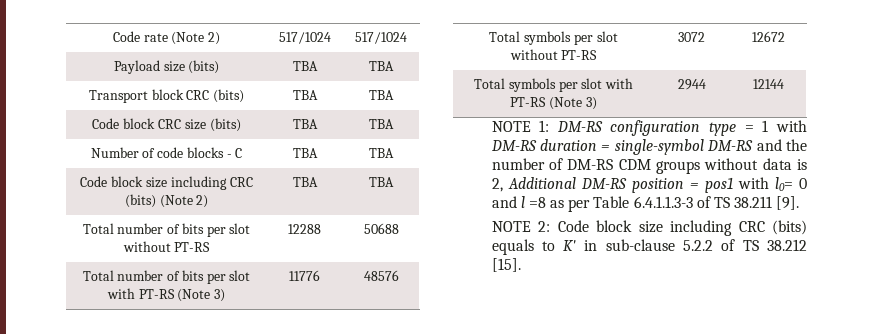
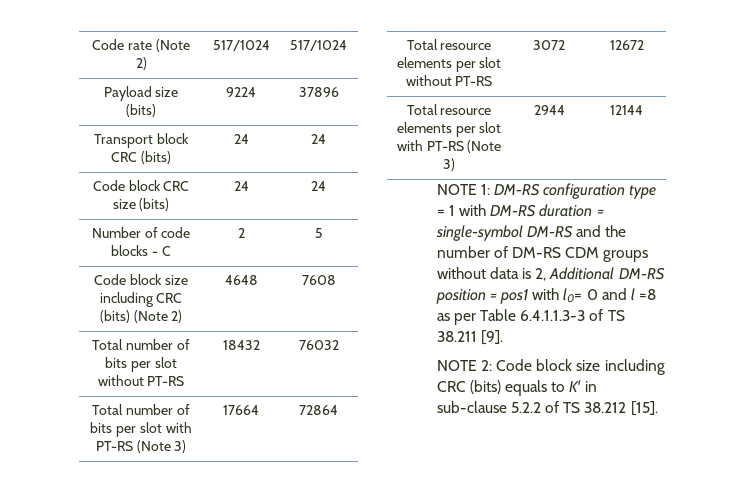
[292,61,318,71] [369,61,394,71] TBA | TBA -> [226,87,256,97] [298,87,339,97] 9224 | 37896
[292,90,318,100] [369,90,394,100] TBA | TBA -> [233,134,249,144] [311,134,326,144] 24 | 24
[292,119,318,129] [369,119,394,129] TBA | TBA -> [233,181,249,191] [311,181,326,191] 24 | 24
[292,148,318,158] [369,148,394,158] TBA | TBA -> [237,228,245,238] [314,228,323,238] 2 | 5
[292,177,318,187] [369,177,394,187] TBA | TBA -> [224,275,258,285] [301,275,336,285] 4648 | 7608
[288,224,321,234] [363,223,399,234] 12288 | 50688 -> [222,340,260,350] [298,340,339,350] 18432 | 76032
[289,270,320,281] [363,270,399,281] [489,31,572,45] 11776 | 48576 // Total symbols -> [223,405,259,415] [299,405,338,415] [406,39,492,50] [396,57,452,68] 17664 | 72864 // Total resource elements
[508,78,556,92] symbols -> [440,108,492,115] [396,122,452,133] resource elements

